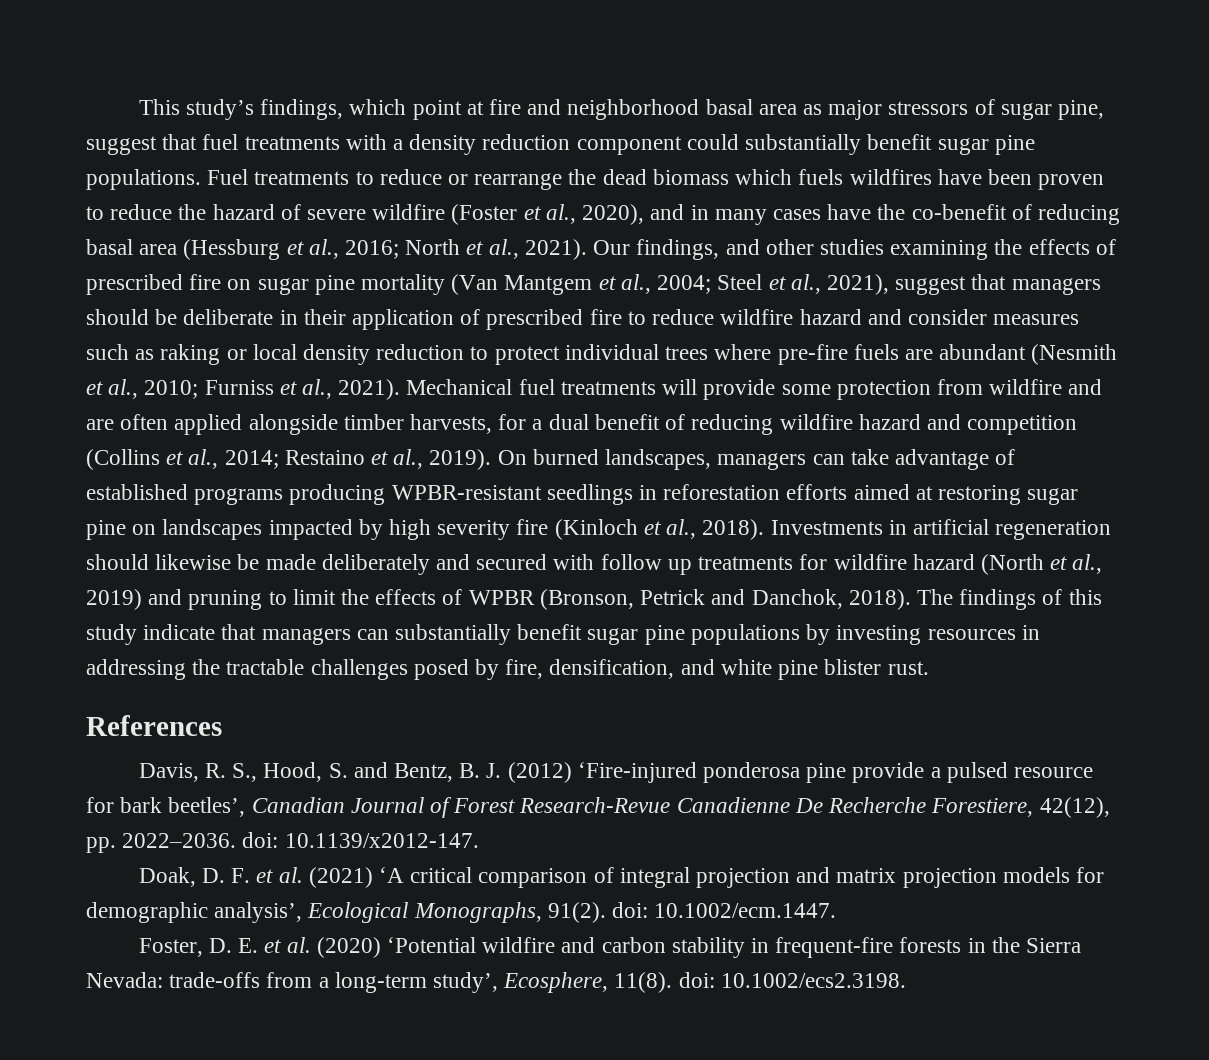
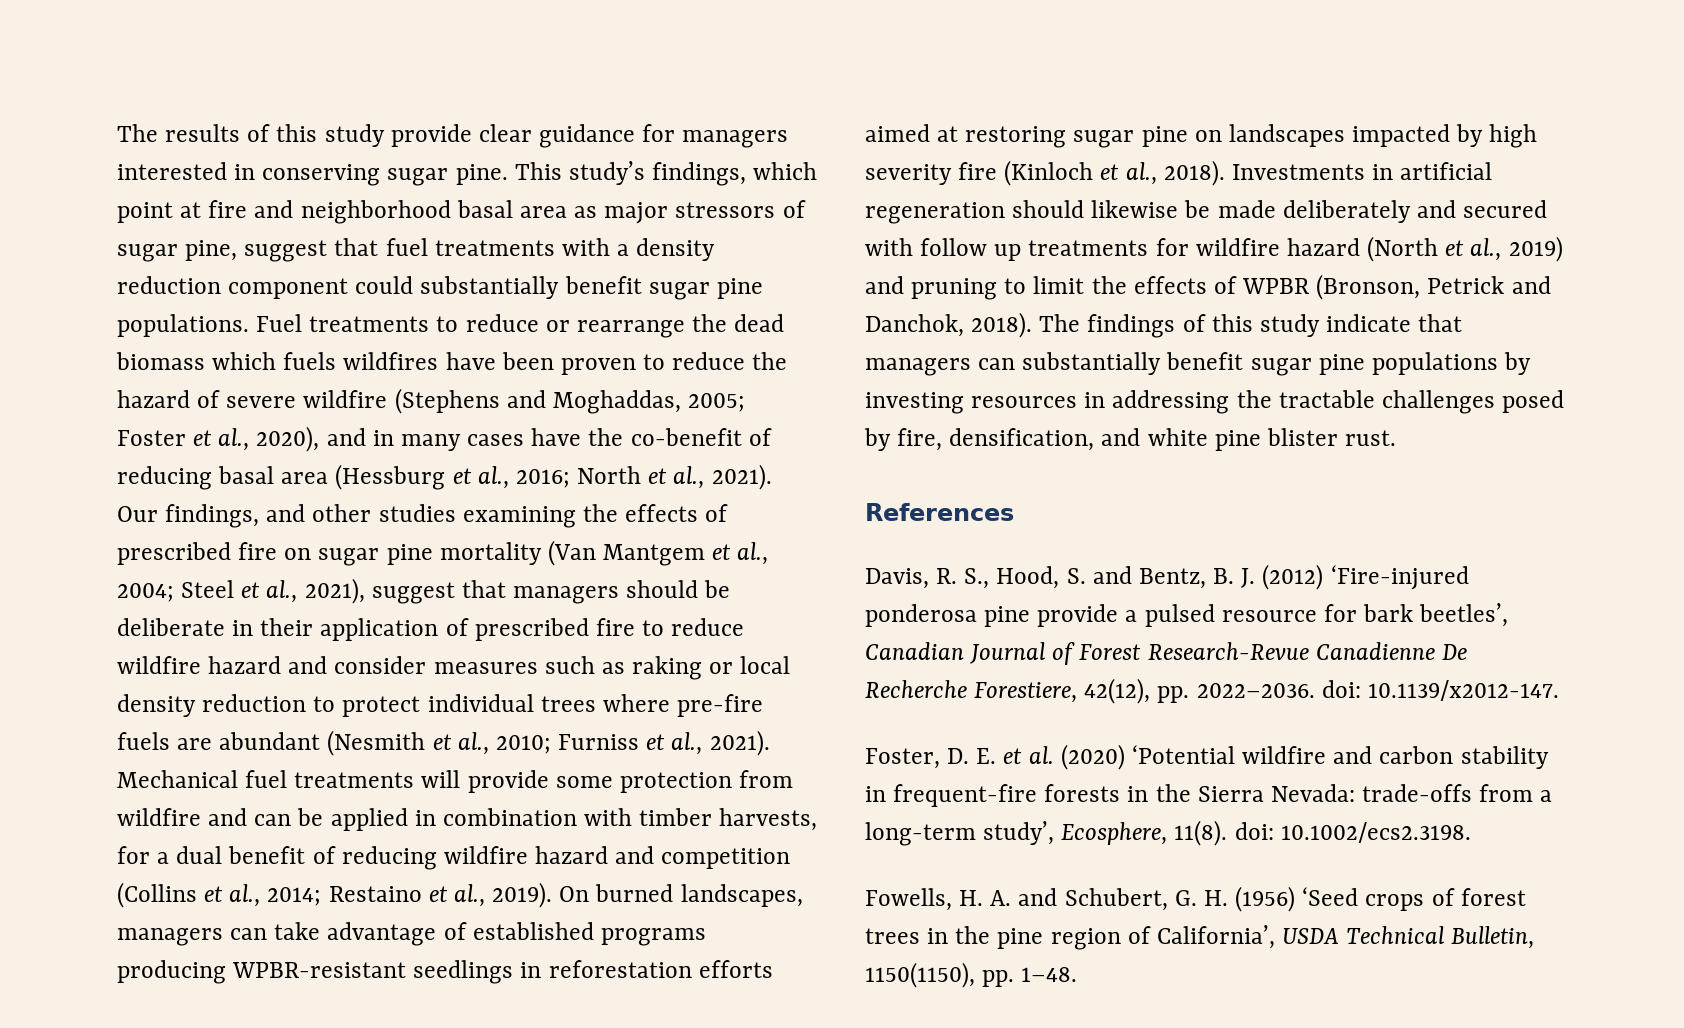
(138, 107) none -> [117,124,789,148] [117,162,508,186] The results of this study provide clear guidance for managers interested in conserving sugar pine.
[451,204,518,225] (Foster -> [394,388,746,414] [117,430,186,446] (Stephens and Moghaddas, 2005; Foster
[86,414,338,435] are often applied alongside -> [254,808,633,831] can be applied in combination with
[138,867,1105,888] [86,902,837,923] // Doak, D. F. et al. (2021) ‘A critical comparison of integral projection and matrix projection models for demographic analysis’, Ecological Monographs, 91(2). doi: 10.1002/ecm.1447. -> (1559, 690) none
(906, 980) none -> [865,886,1526,912] [865,925,1535,950] [865,962,1078,988] // Fowells, H. A. and Schubert, G. H. (1956) ‘Seed crops of forest trees in the pine region of California’, USDA Technical Bulletin, 1150(1150), pp. 1–48.

